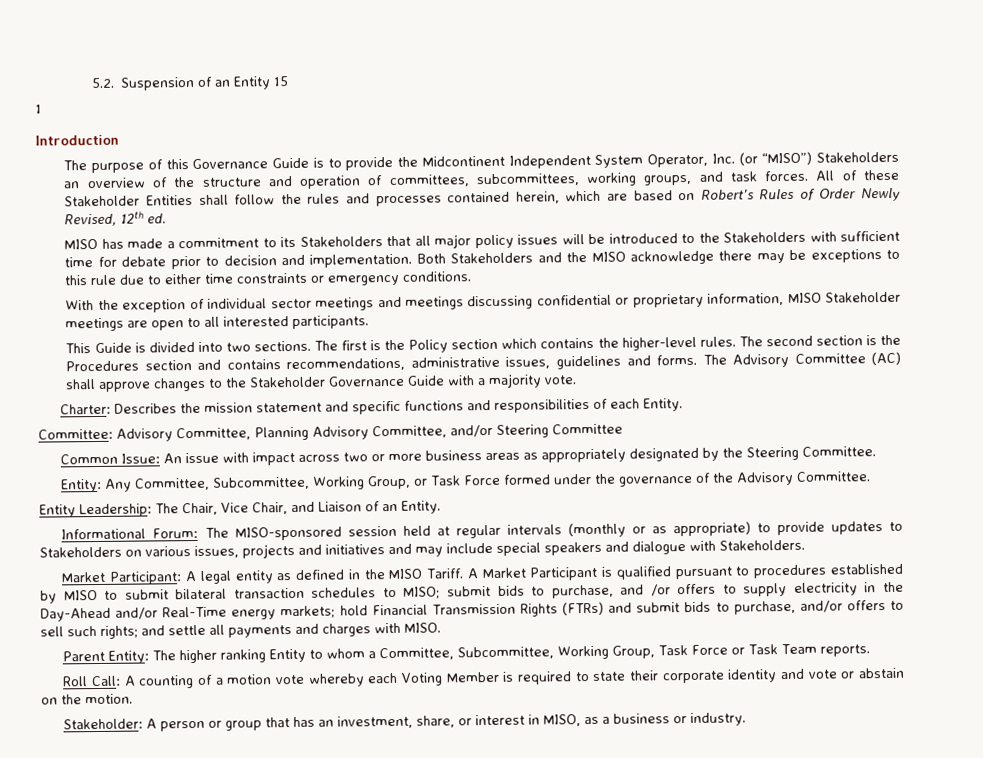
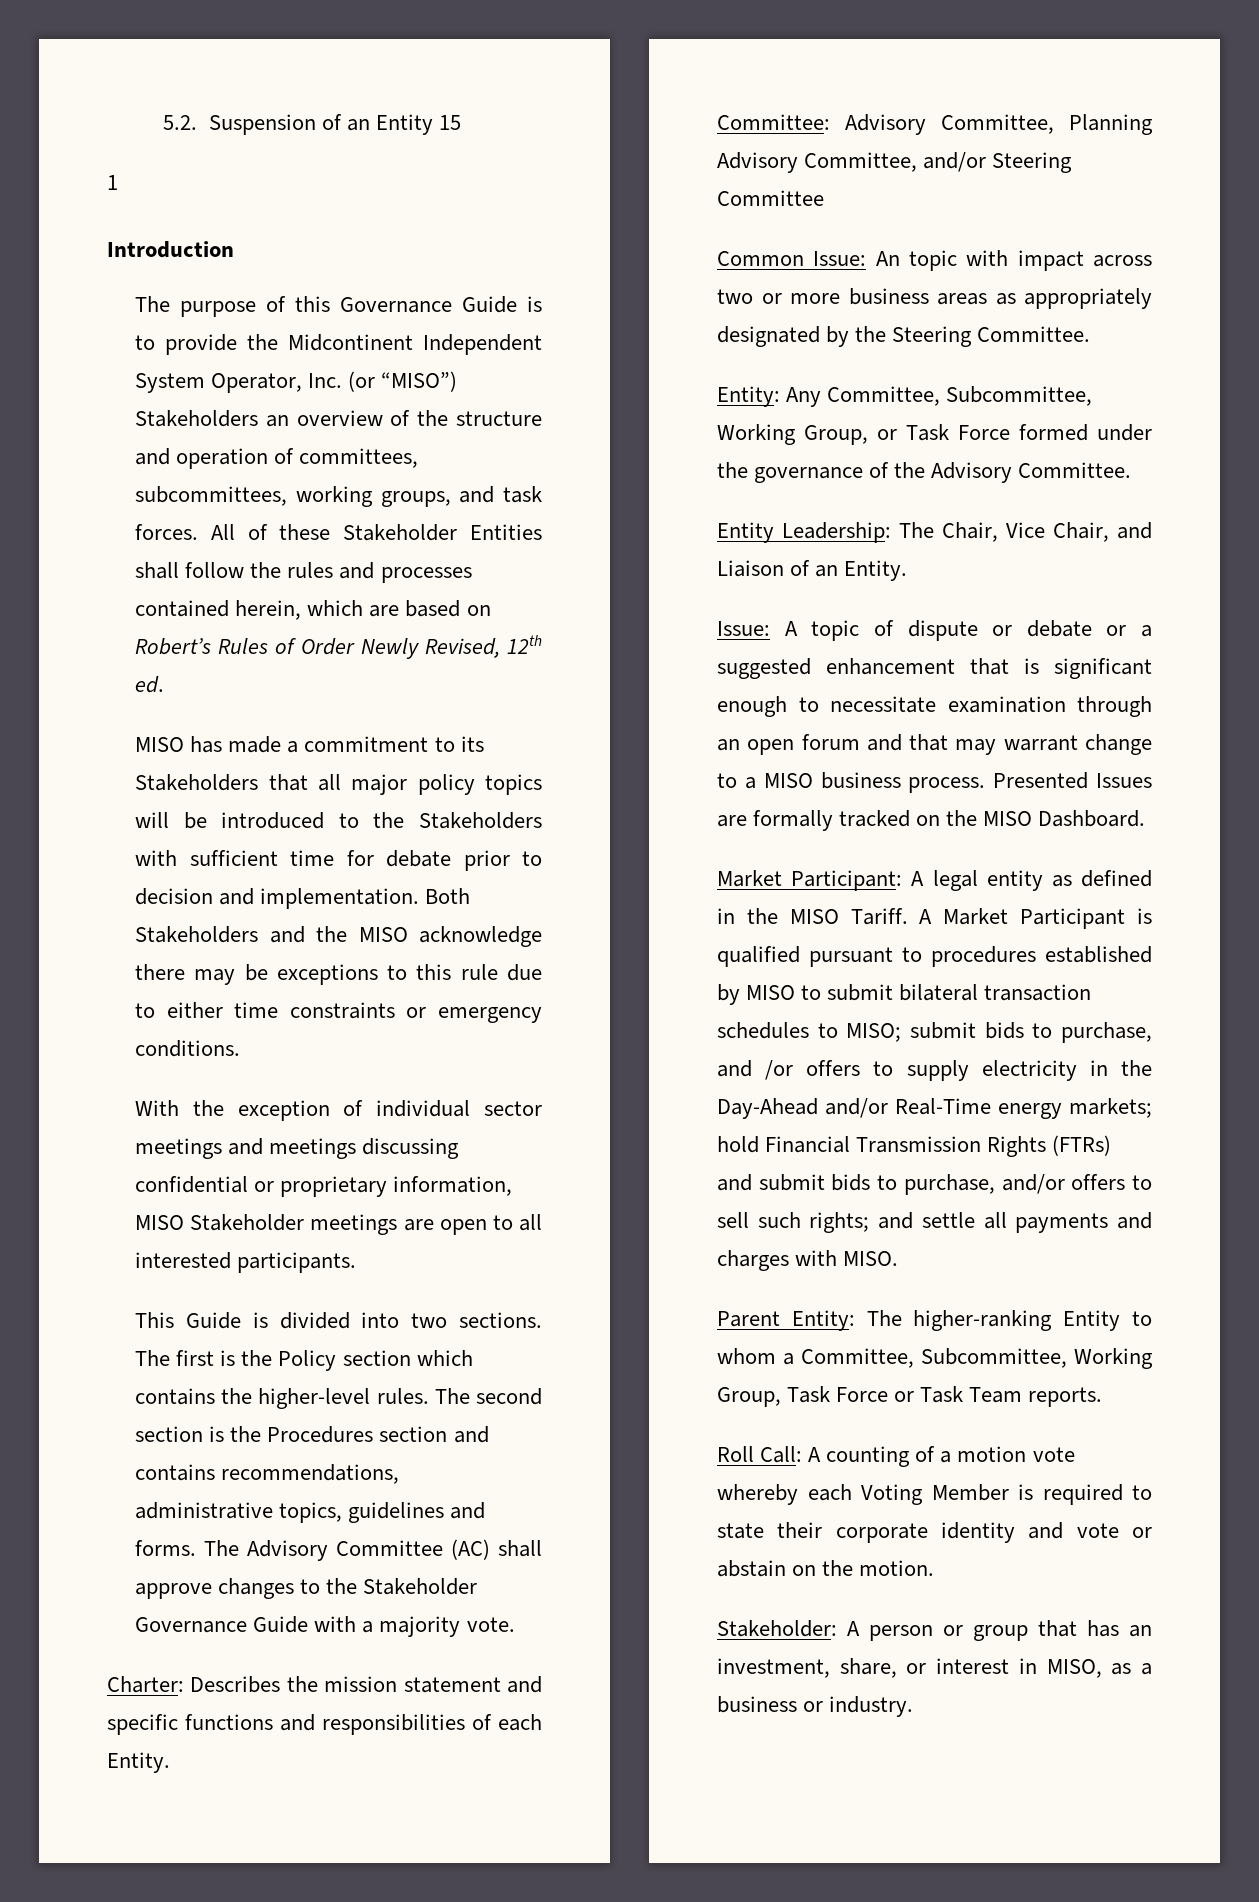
[517,234,559,245] issues -> [484,774,542,795] topics
[505,356,551,369] issues, -> [279,1502,343,1523] topics,
[185,452,220,464] issue -> [909,250,957,271] topic
[61,521,903,541] [39,539,805,559] Informational Forum: The MISO-sponsored session held at regular intervals (monthly or as appropriate) to provide updates to Stakeholders on various issues, projects and initiatives and may include special speakers and dialogue with Stakeholders. -> [717,620,1152,641] [717,658,1152,679] [717,696,1152,717] [717,734,1152,755] [717,772,1152,793] [717,810,1146,831] Issue: A topic of dispute or debate or a suggested enhancement that is significant enough to necessitate examination through an open forum and that may warrant change to a MISO business process. Presented Issues are formally tracked on the MISO Dashboard.
[179,649,267,664] higher ranking -> [913,1310,1053,1331] higher-ranking

